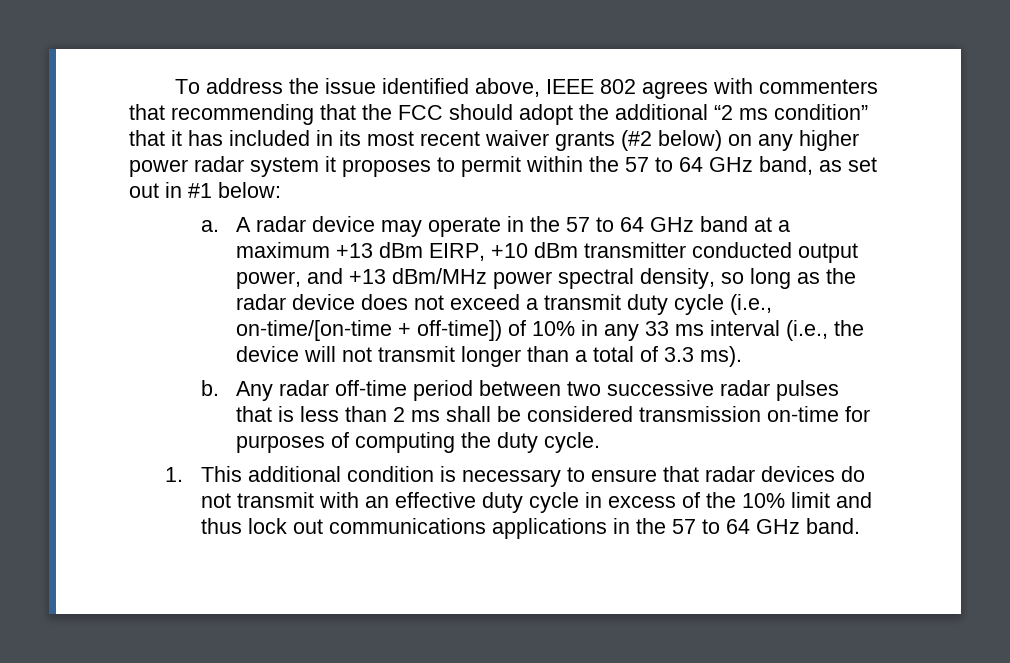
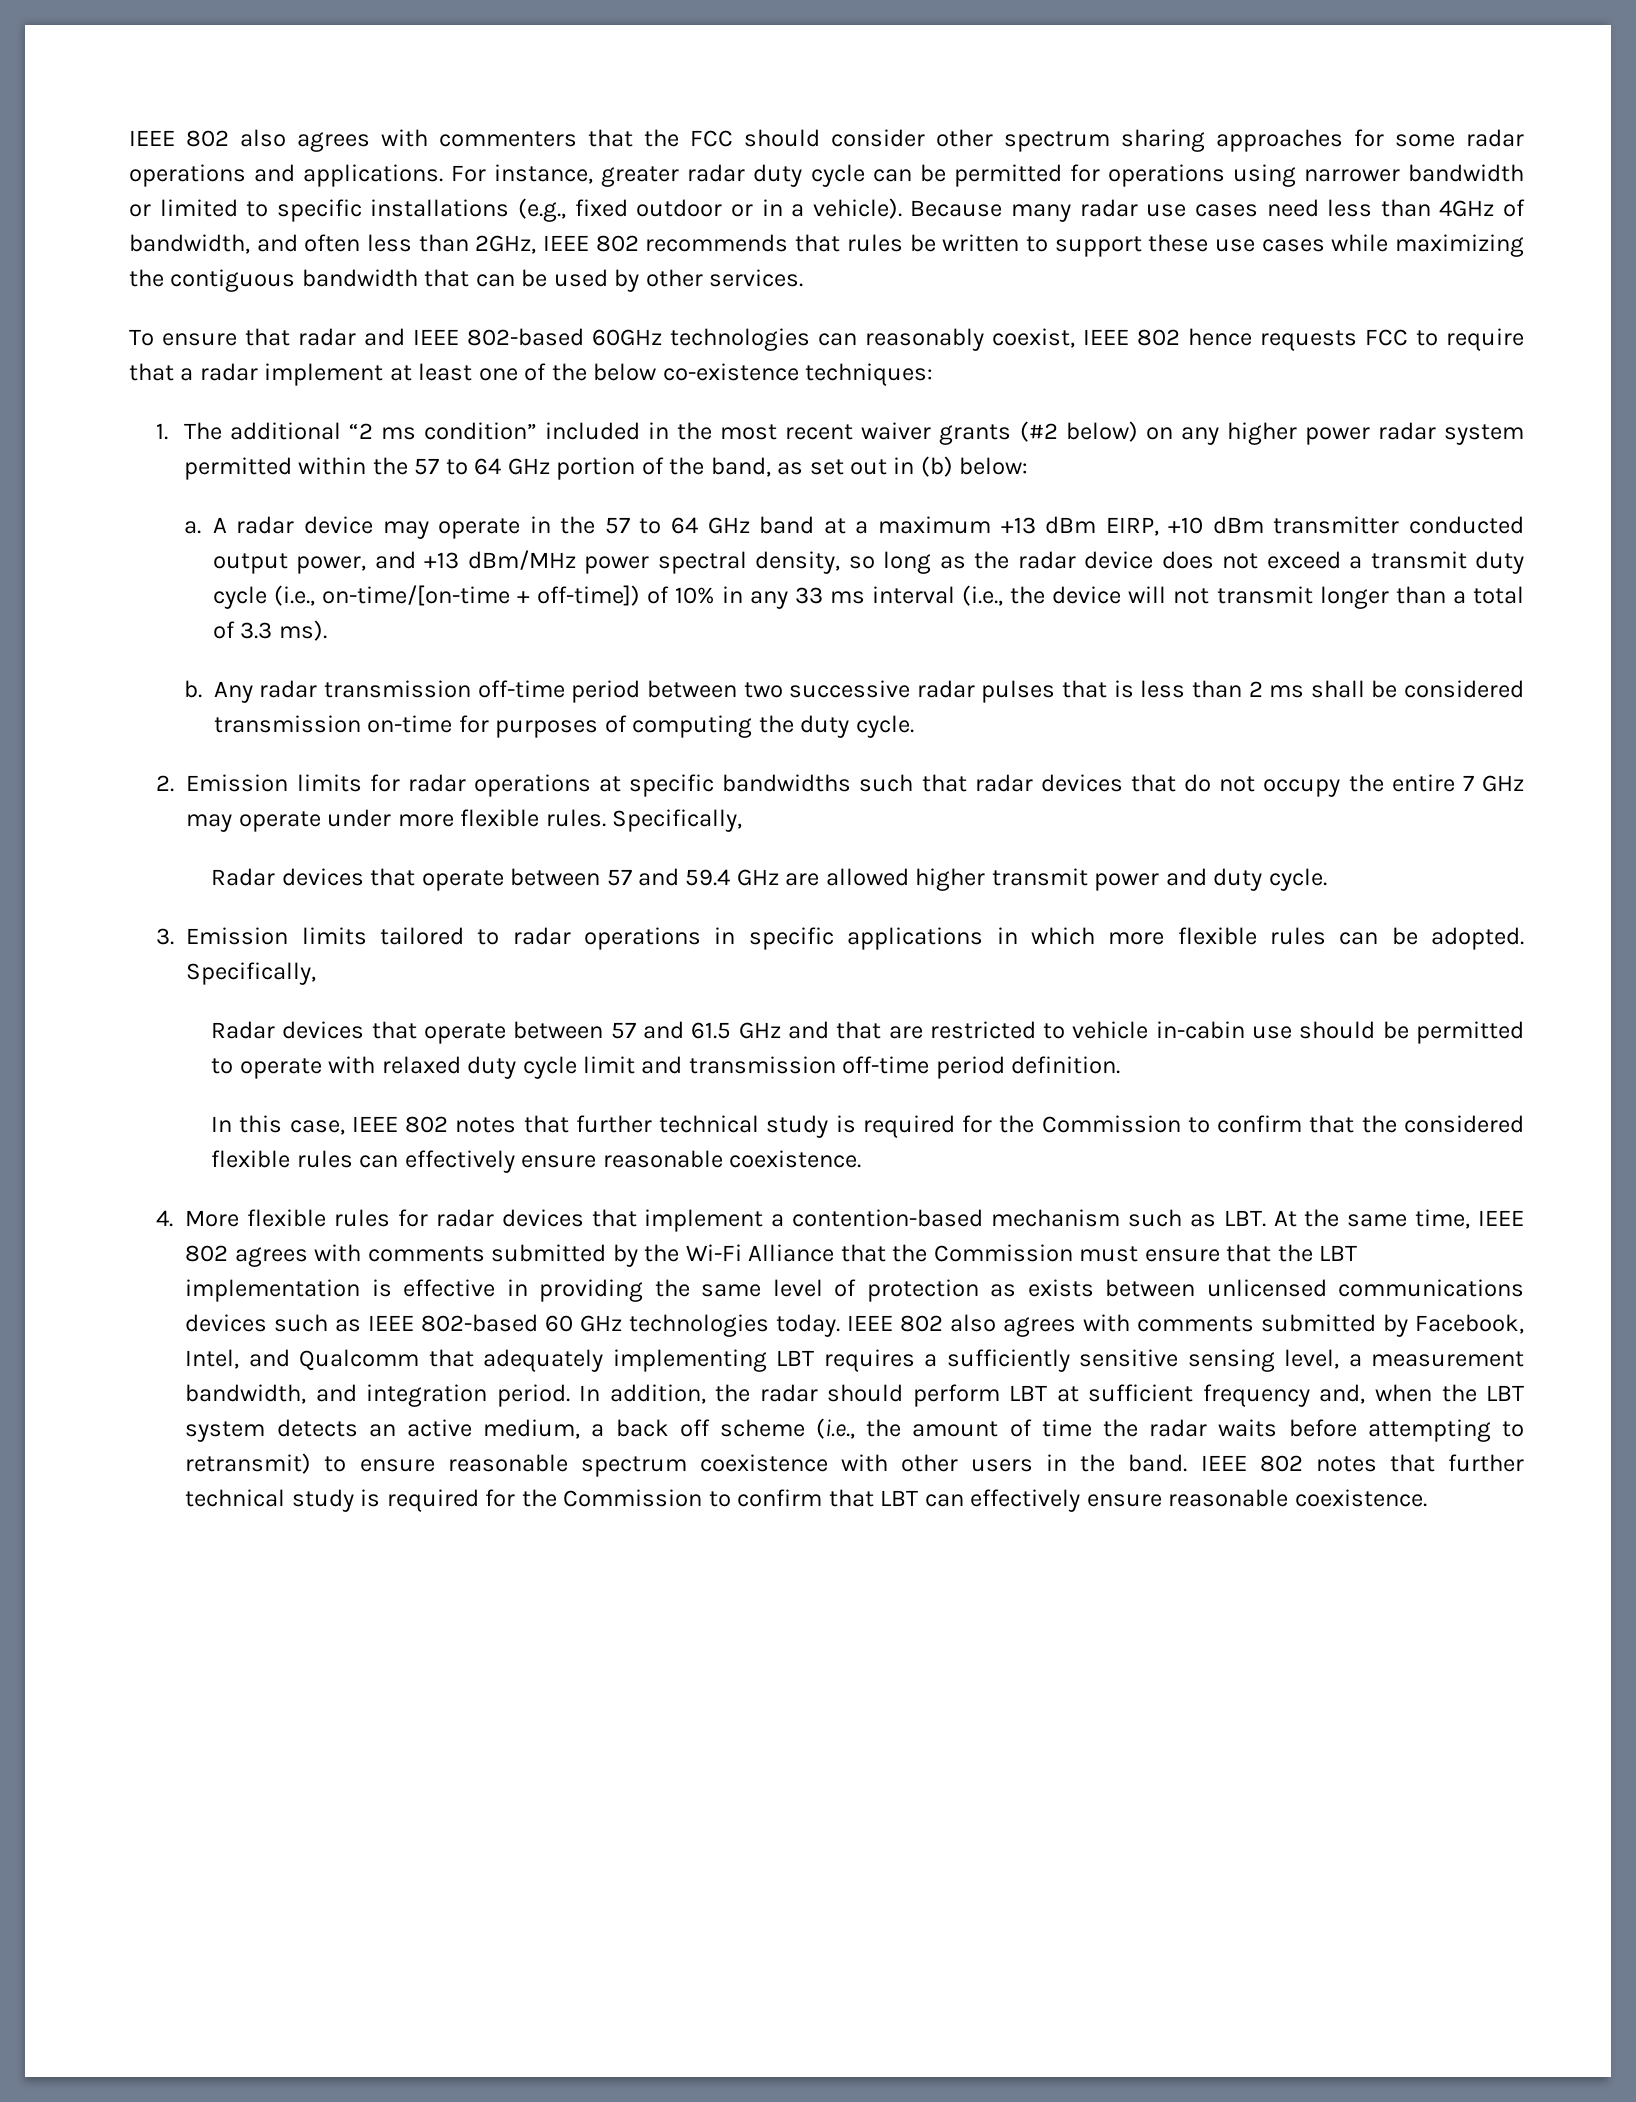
[174,78,636,97] To address the issue identified above, IEEE 802 -> [129,129,286,147] IEEE 802 also
[171,104,356,125] recommending that -> (633, 138) none
[519,104,609,125] adopt the -> [831,129,1524,152] [129,164,1524,187] [129,198,1526,222] [129,234,1525,257] [129,269,804,292] [129,328,1524,351] [129,363,934,386] [156,422,222,440] consider other spectrum sharing approaches for some radar operations and applications. For instance, greater radar duty cycle can be permitted for operations using narrower bandwidth or limited to specific installations (e.g., fixed outdoor or in a vehicle). Because many radar use cases need less than 4GHz of bandwidth, and often less than 2GHz, IEEE 802 recommends that rules be written to support these use cases while maximizing the contiguous bandwidth that can be used by other services. // To ensure that radar and IEEE 802-based 60GHz technologies can reasonably coexist, IEEE 802 hence requests FCC to require that a radar implement at least one of the below co-existence techniques: // 1. The
[129,130,223,146] that it has -> (538, 431) none
[339,130,361,146] its -> [677,422,713,440] the
[325,156,521,177] it proposes to permit -> [183,457,292,480] permitted
(753, 164) none -> [556,457,705,480] portion of the
[188,183,212,198] #1 -> [920,456,953,477] (b)
(330, 388) none -> [323,680,471,698] transmission
[164,466,657,487] 1. This additional condition is necessary to ensure -> [156,774,914,797] 2. Emission limits for radar operations at specific bandwidths such
(835, 474) none -> [1131,774,1177,792] that
[236,492,872,513] [200,518,860,539] transmit with an effective duty cycle in excess of the 10% limit and thus lock out communications applications in the 57 to 64 GHz band. -> [1263,774,1524,797] [186,809,743,832] [211,868,1327,891] [156,927,1525,950] [186,962,317,985] [211,1021,1524,1044] [211,1056,1121,1079] [211,1115,1524,1138] [211,1150,862,1173] [156,1209,1524,1232] [185,1244,1358,1267] [185,1279,1525,1302] [185,1314,1525,1337] [185,1349,1525,1372] [185,1384,1524,1407] [185,1418,1524,1442] [185,1453,1525,1477] [185,1489,1427,1512] occupy the entire 7 GHz may operate under more flexible rules. Specifically, // Radar devices that operate between 57 and 59.4 GHz are allowed higher transmit power and duty cycle. // 3. Emission limits tailored to radar operations in specific applications in which more flexible rules can be adopted. Specifically, // Radar devices that operate between 57 and 61.5 GHz and that are restricted to vehicle in-cabin use should be permitted to operate with relaxed duty cycle limit and transmission off-time period definition. // In this case, IEEE 802 notes that further technical study is required for the Commission to confirm that the considered flexible rules can effectively ensure reasonable coexistence. // 4. More flexible rules for radar devices that implement a contention-based mechanism such as LBT. At the same time, IEEE 802 agrees with comments submitted by the Wi-Fi Alliance that the Commission must ensure that the LBT implementation is effective in providing the same level of protection as exists between unlicensed communications devices such as IEEE 802-based 60 GHz technologies today. IEEE 802 also agrees with comments submitted by Facebook, Intel, and Qualcomm that adequately implementing LBT requires a sufficiently sensitive sensing level, a measurement bandwidth, and integration period. In addition, the radar should perform LBT at sufficient frequency and, when the LBT system detects an active medium, a back off scheme (i.e., the amount of time the radar waits before attempting to retransmit) to ensure reasonable spectrum coexistence with other users in the band. IEEE 802 notes that further technical study is required for the Commission to confirm that LBT can effectively ensure reasonable coexistence.

